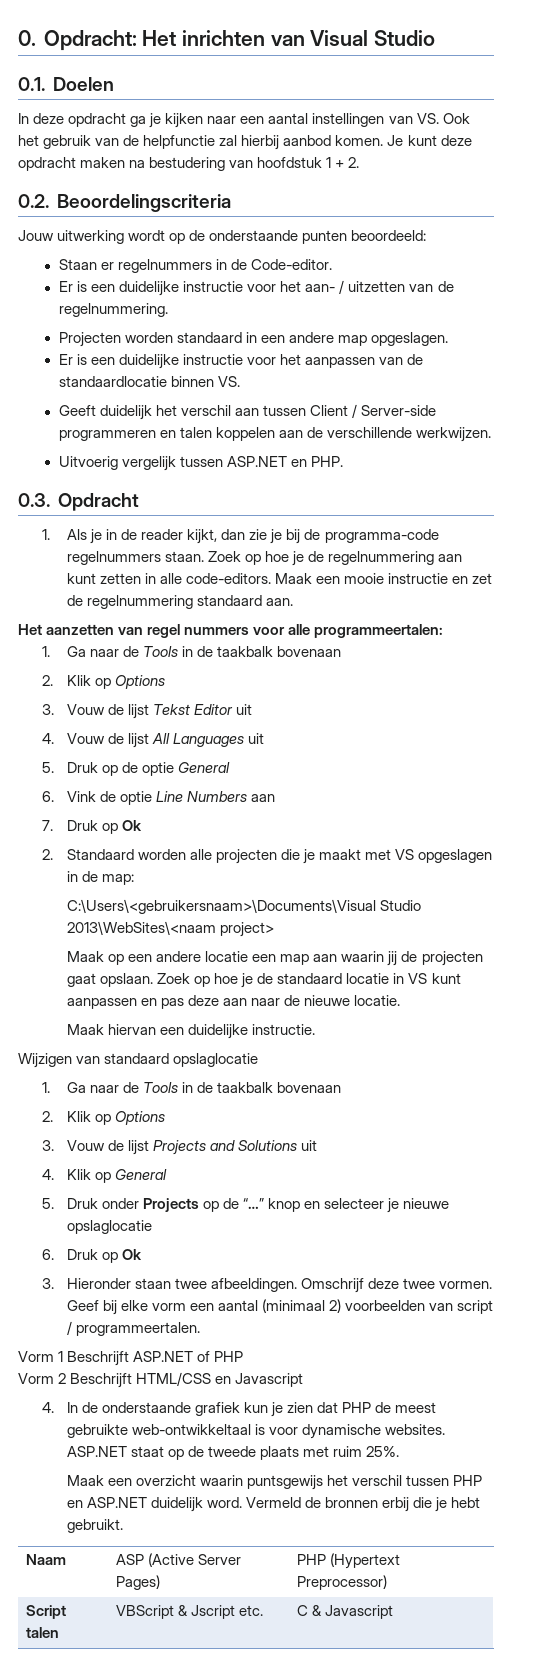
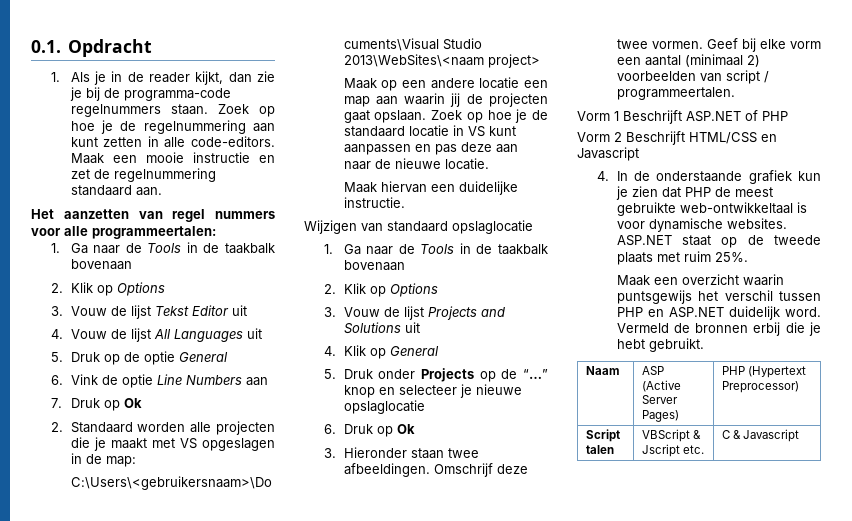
[18,30,435,51] [18,77,114,91] [18,113,470,128] [18,135,472,150] [18,157,360,171] [18,194,231,212] [18,230,427,244] [58,259,333,273] [58,280,454,296] [58,303,168,317] [58,332,449,347] [58,354,424,369] [58,376,241,387] [58,404,437,420] [58,427,492,442] [58,456,344,471] [18,493,50,507] 0. Opdracht: Het inrichten van Visual Studio // 0.1. Doelen // In deze opdracht ga je kijken naar een aantal instellingen van VS. Ook het gebruik van de helpfunctie zal hierbij aanbod komen. Je kunt deze opdracht maken na bestudering van hoofdstuk 1 + 2. // 0.2. Beoordelingscriteria // Jouw uitwerking wordt op de onderstaande punten beoordeeld: // Staan er regelnummers in de Code-editor. // Er is een duidelijke instructie voor het aan- / uitzetten van de regelnummering. // Projecten worden standaard in een andere map opgeslagen. // Er is een duidelijke instructie voor het aanpassen van de standaardlocatie binnen VS. // Geeft duidelijk het verschil aan tussen Client / Server-side programmeren en talen koppelen aan de verschillende werkwijzen. // Uitvoerig vergelijk tussen ASP.NET en PHP. // 0.3. -> [31,40,61,53] 0.1.

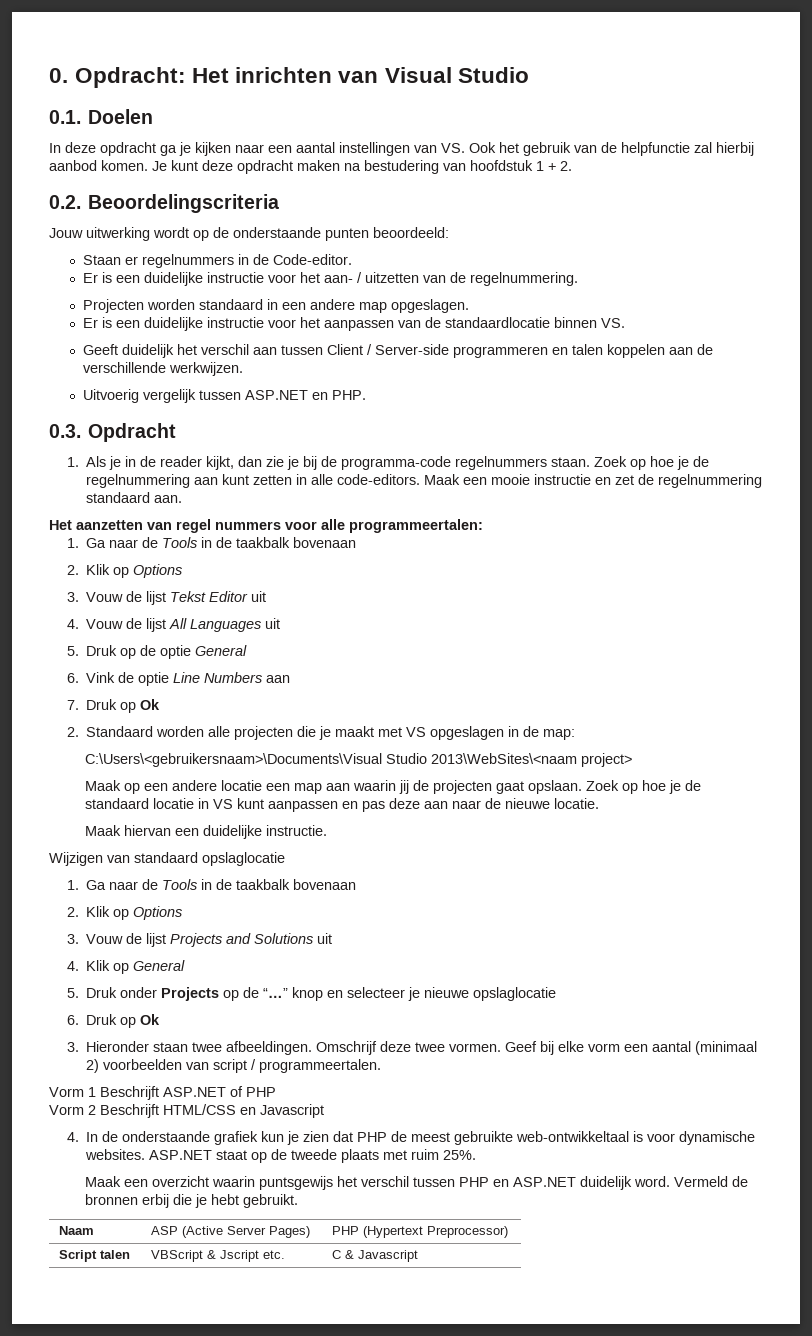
[31,40,61,53] 0.1. -> [49,67,529,88] [49,109,154,124] [49,142,754,156] [49,160,572,174] [49,194,280,213] [49,227,449,241] [82,254,352,268] [82,272,578,286] [82,299,469,313] [82,317,625,331] [82,344,713,358] [82,362,243,376] [82,389,366,403] [49,424,81,438] 0. Opdracht: Het inrichten van Visual Studio // 0.1. Doelen // In deze opdracht ga je kijken naar een aantal instellingen van VS. Ook het gebruik van de helpfunctie zal hierbij aanbod komen. Je kunt deze opdracht maken na bestudering van hoofdstuk 1 + 2. // 0.2. Beoordelingscriteria // Jouw uitwerking wordt op de onderstaande punten beoordeeld: // Staan er regelnummers in de Code-editor. // Er is een duidelijke instructie voor het aan- / uitzetten van de regelnummering. // Projecten worden standaard in een andere map opgeslagen. // Er is een duidelijke instructie voor het aanpassen van de standaardlocatie binnen VS. // Geeft duidelijk het verschil aan tussen Client / Server-side programmeren en talen koppelen aan de verschillende werkwijzen. // Uitvoerig vergelijk tussen ASP.NET en PHP. // 0.3.

